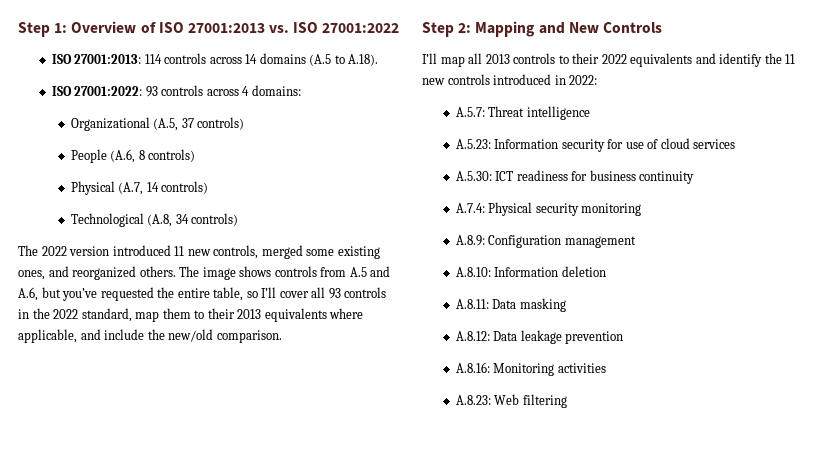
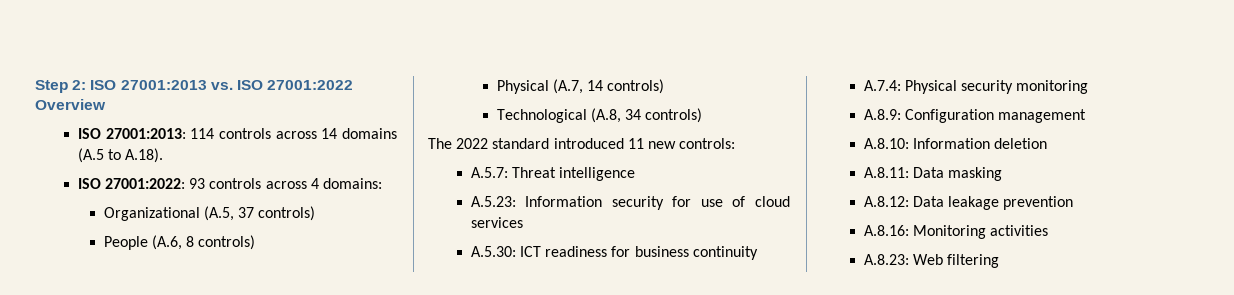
[18,21,156,37] Step 1: Overview of -> [35,80,87,93] Step 2:
(400, 28) none -> [35,99,106,110] Overview
[69,246,110,256] version -> [492,138,550,149] standard
[213,245,380,259] [18,266,391,280] [18,287,387,301] [18,308,364,322] [18,329,282,343] [422,21,662,37] [422,53,796,67] [422,74,598,85] controls, merged some existing ones, and reorganized others. The image shows controls from A.5 and A.6, but you’ve requested the entire table, so I’ll cover all 93 controls in the 2022 standard, map them to their 2013 equivalents where applicable, and include the new/old comparison. // Step 2: Mapping and New Controls // I’ll map all 2013 controls to their 2022 equivalents and identify the 11 new controls introduced in 2022: -> [679,138,736,149] controls:

